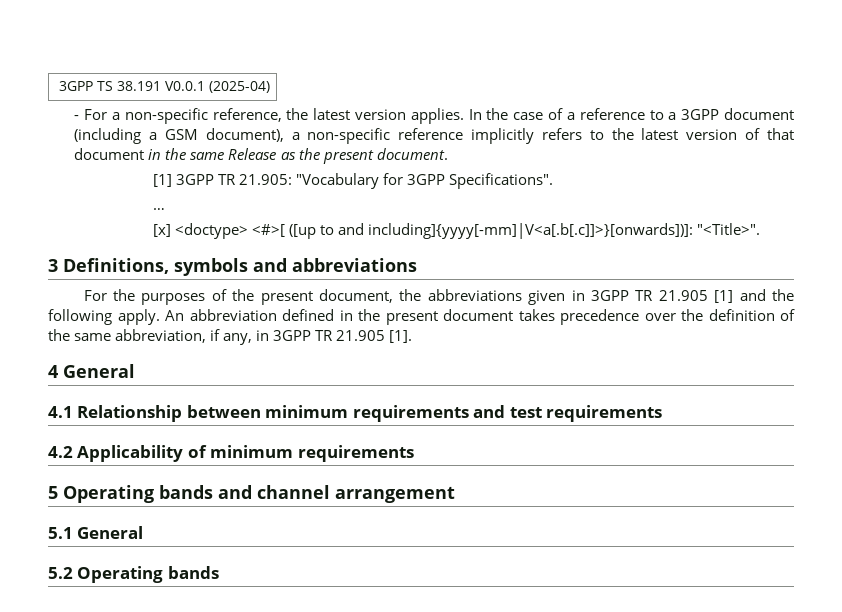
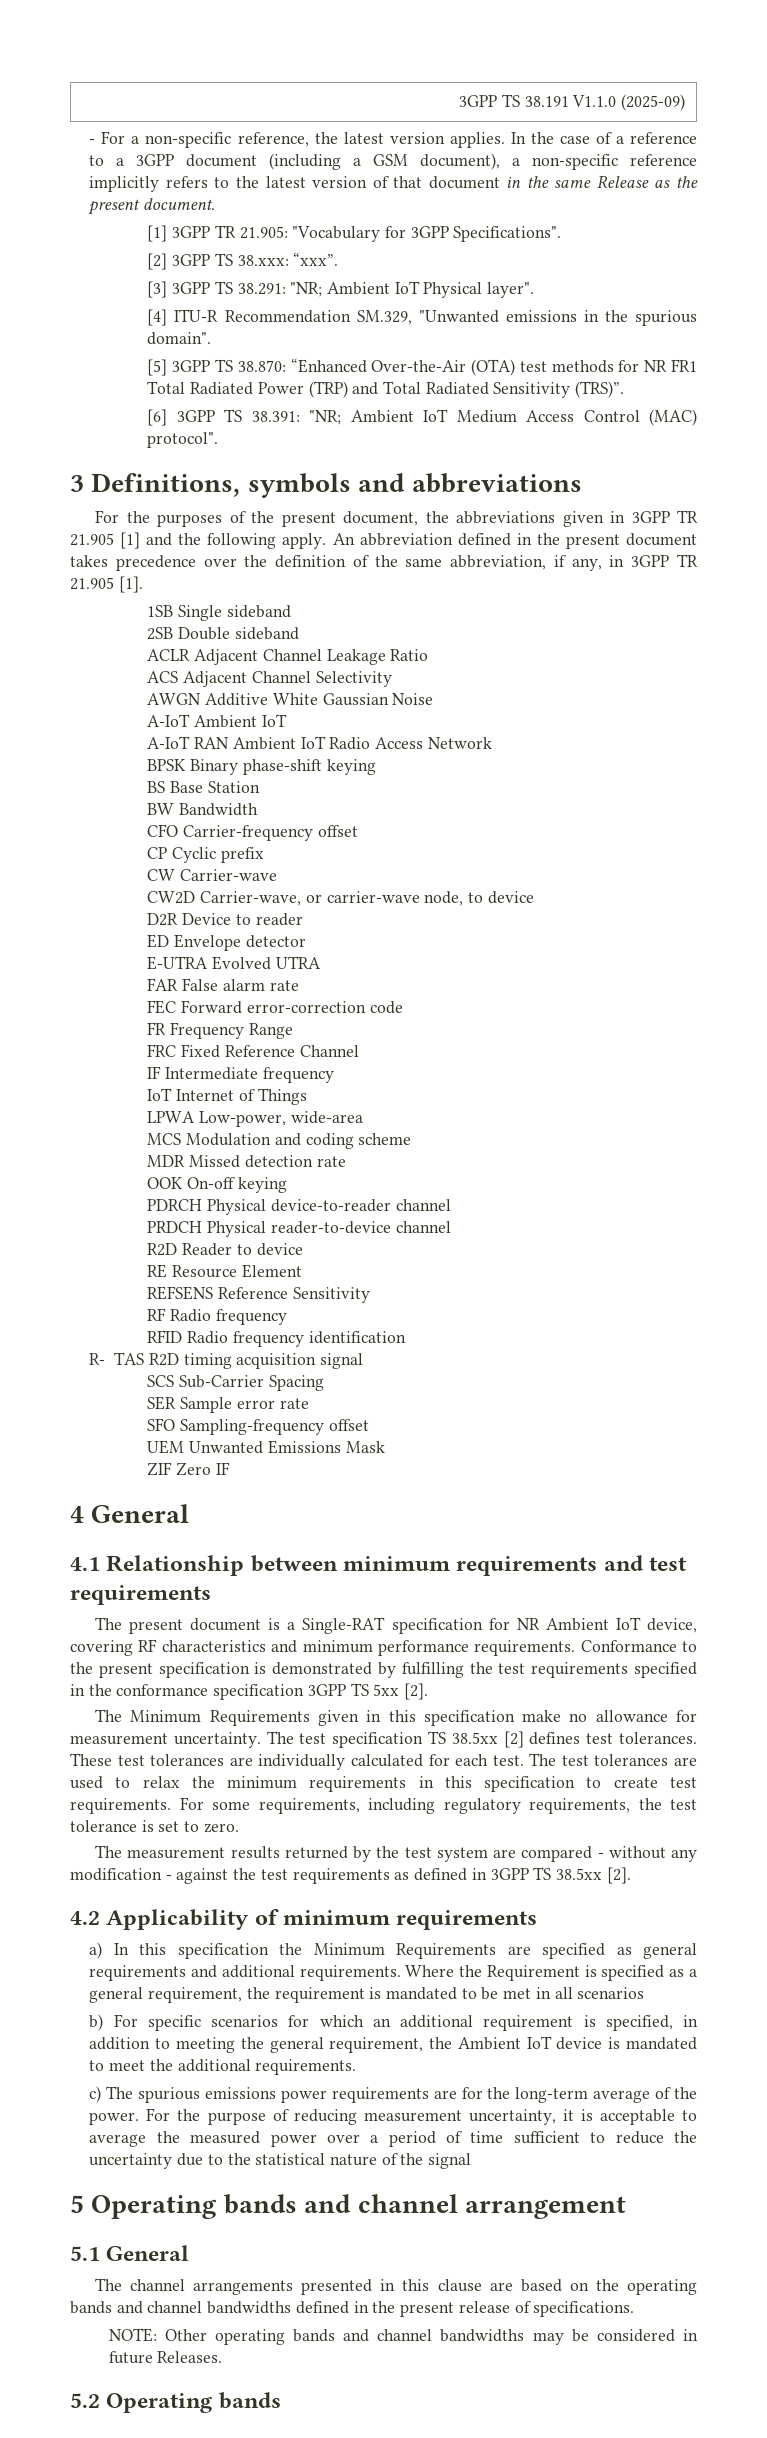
[165,81,271,93] V0.0.1 (2025-04) -> [572,94,686,111] V1.1.0 (2025-09)
[153,208,166,210] [153,223,761,239] … // [x] <doctype> <#>[ ([up to and including]{yyyy[-mm]|V<a[.b[.c]]>}[onwards])]: "<Title>". -> [147,252,339,270] [147,281,535,298] [147,309,697,326] [147,332,212,345] [147,358,698,376] [147,381,625,398] [147,409,698,426] [147,432,219,448] [2] 3GPP TS 38.xxx: “xxx”. // [3] 3GPP TS 38.291: "NR; Ambient IoT Physical layer". // [4] ITU-R Recommendation SM.329, "Unwanted emissions in the spurious domain". // [5] 3GPP TS 38.870: “Enhanced Over-the-Air (OTA) test methods for NR FR1 Total Radiated Power (TRP) and Total Radiated Sensitivity (TRS)”. // [6] 3GPP TS 38.391: "NR; Ambient IoT Medium Access Control (MAC) protocol".
(413, 336) none -> [147,605,291,621] [147,627,299,640] [147,649,429,665] [147,671,392,687] [147,693,434,706] [147,714,287,728] [147,736,492,750] [147,759,376,775] [147,781,260,793] [147,803,259,816] [147,824,358,841] [147,847,264,863] [147,869,278,881] [147,891,534,906] [147,913,303,926] [147,934,306,951] [147,956,321,970] [147,978,299,991] [147,1000,403,1014] [147,1022,293,1039] [147,1044,359,1058] [147,1066,334,1083] [147,1088,307,1105] [147,1111,363,1127] [147,1133,412,1149] [147,1155,346,1168] [147,1177,287,1193] [147,1199,451,1215] [147,1221,451,1237] [147,1243,303,1256] [147,1264,302,1278] [147,1286,370,1303] [147,1308,287,1325] [147,1330,406,1347] [89,1352,364,1369] [147,1375,324,1391] [147,1396,309,1413] [147,1418,369,1435] [147,1440,385,1454] [147,1462,230,1476] // 1SB Single sideband // 2SB Double sideband // ACLR Adjacent Channel Leakage Ratio // ACS Adjacent Channel Selectivity // AWGN Additive White Gaussian Noise // A-IoT Ambient IoT // A-IoT RAN Ambient IoT Radio Access Network // BPSK Binary phase-shift keying // BS Base Station // BW Bandwidth // CFO Carrier-frequency offset // CP Cyclic prefix // CW Carrier-wave // CW2D Carrier-wave, or carrier-wave node, to device // D2R Device to reader // ED Envelope detector // E-UTRA Evolved UTRA // FAR False alarm rate // FEC Forward error-correction code // FR Frequency Range // FRC Fixed Reference Channel // IF Intermediate frequency // IoT Internet of Things // LPWA Low-power, wide-area // MCS Modulation and coding scheme // MDR Missed detection rate // OOK On-off keying // PDRCH Physical device-to-reader channel // PRDCH Physical reader-to-device channel // R2D Reader to device // RE Resource Element // REFSENS Reference Sensitivity // RF Radio frequency // RFID Radio frequency identification // R- TAS R2D timing acquisition signal // SCS Sub-Carrier Spacing // SER Sample error rate // SFO Sampling-frequency offset // UEM Unwanted Emissions Mask // ZIF Zero IF
(663, 413) none -> [95,1617,697,1634] [70,1639,697,1656] [70,1662,697,1678] [70,1683,429,1700] [95,1709,697,1726] [70,1731,697,1748] [70,1753,697,1770] [70,1776,697,1792] [70,1797,697,1814] [70,1820,239,1833] [95,1845,697,1862] [70,1867,631,1884] // The present document is a Single-RAT specification for NR Ambient IoT device, covering RF characteristics and minimum performance requirements. Conformance to the present specification is demonstrated by fulfilling the test requirements specified in the conformance specification 3GPP TS 5xx [2]. // The Minimum Requirements given in this specification make no allowance for measurement uncertainty. The test specification TS 38.5xx [2] defines test tolerances. These test tolerances are individually calculated for each test. The test tolerances are used to relax the minimum requirements in this specification to create test requirements. For some requirements, including regulatory requirements, the test tolerance is set to zero. // The measurement results returned by the test system are compared - without any modification - against the test requirements as defined in 3GPP TS 38.5xx [2].
(414, 453) none -> [89,1942,697,1959] [89,1965,697,1981] [89,1987,645,2003] [89,2014,699,2031] [89,2036,697,2053] [89,2059,357,2075] [89,2086,697,2103] [89,2108,697,2125] [89,2131,697,2147] [89,2153,472,2169] // a) In this specification the Minimum Requirements are specified as general requirements and additional requirements. Where the Requirement is specified as a general requirement, the requirement is mandated to be met in all scenarios // b) For specific scenarios for which an additional requirement is specified, in addition to meeting the general requirement, the Ambient IoT device is mandated to meet the additional requirements. // c) The spurious emissions power requirements are for the long-term average of the power. For the purpose of reducing measurement uncertainty, it is acceptable to average the measured power over a period of time sufficient to reduce the uncertainty due to the statistical nature of the signal
(144, 532) none -> [95,2278,697,2295] [70,2301,635,2317] [108,2328,698,2345] [108,2351,223,2364] // The channel arrangements presented in this clause are based on the operating bands and channel bandwidths defined in the present release of specifications. // NOTE: Other operating bands and channel bandwidths may be considered in future Releases.

